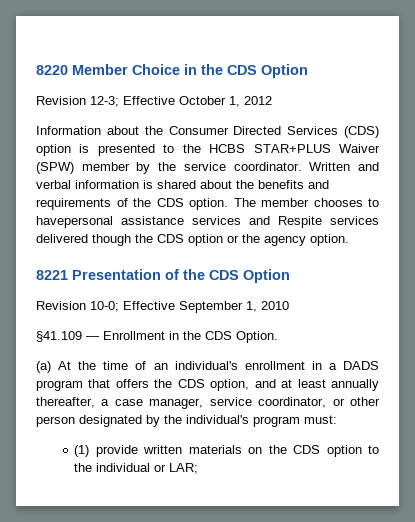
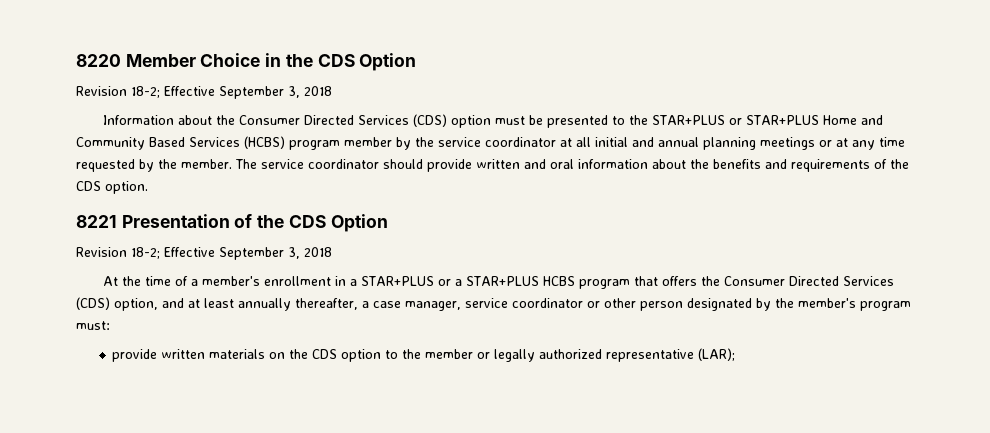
[90,96,272,107] 12-3; Effective October 1, 2012 -> [131,86,332,99] 18-2; Effective September 3, 2018
[79,144,90,153] is -> [495,115,544,125] must be
[209,144,380,153] [36,162,379,174] [36,180,196,189] HCBS STAR+PLUS Waiver (SPW) member by the service coordinator. Written and verbal information is shared -> [652,115,884,125] [76,136,905,150] [76,159,648,172] STAR+PLUS or STAR+PLUS Home and Community Based Services (HCBS) program member by the service coordinator at all initial and annual planning meetings or at any time requested by the member. The service coordinator should provide written and oral information
[233,198,379,207] [36,216,379,228] [36,234,349,246] The member chooses to havepersonal assistance services and Respite services delivered though the CDS option or the agency option. -> (148, 187) none
[90,301,289,313] [36,331,278,343] [36,361,51,373] 10-0; Effective September 1, 2010 // §41.109 — Enrollment in the CDS Option. // (a) -> [131,247,332,260] 18-2; Effective September 3, 2018 //
[153,361,238,370] an individual's -> [191,276,261,286] a member's
[343,361,380,370] [36,379,205,391] DADS program that offers the CDS -> [361,276,895,289] [76,297,110,310] STAR+PLUS or a STAR+PLUS HCBS program that offers the Consumer Directed Services (CDS)
[258,397,327,408] coordinator, -> [512,298,583,308] coordinator
[186,415,249,424] individual's -> [798,298,856,308] member's
[74,445,90,457] (1) -> (110, 325) none
[96,463,199,474] individual or LAR; -> [425,348,736,362] member or legally authorized representative (LAR);

